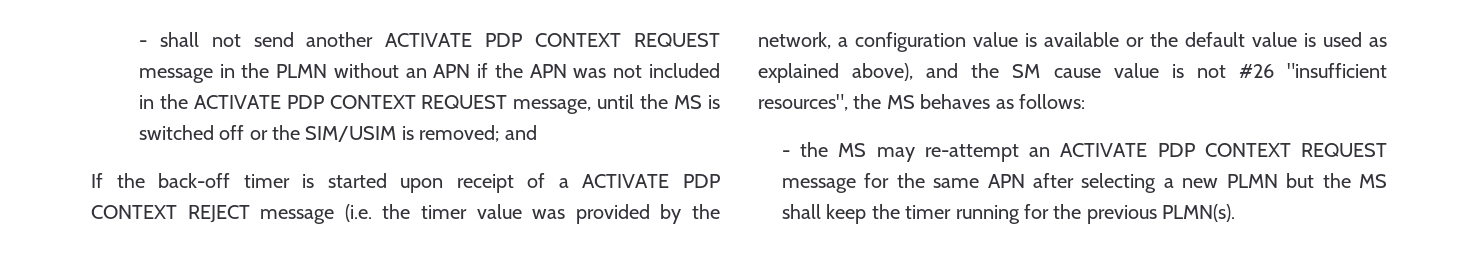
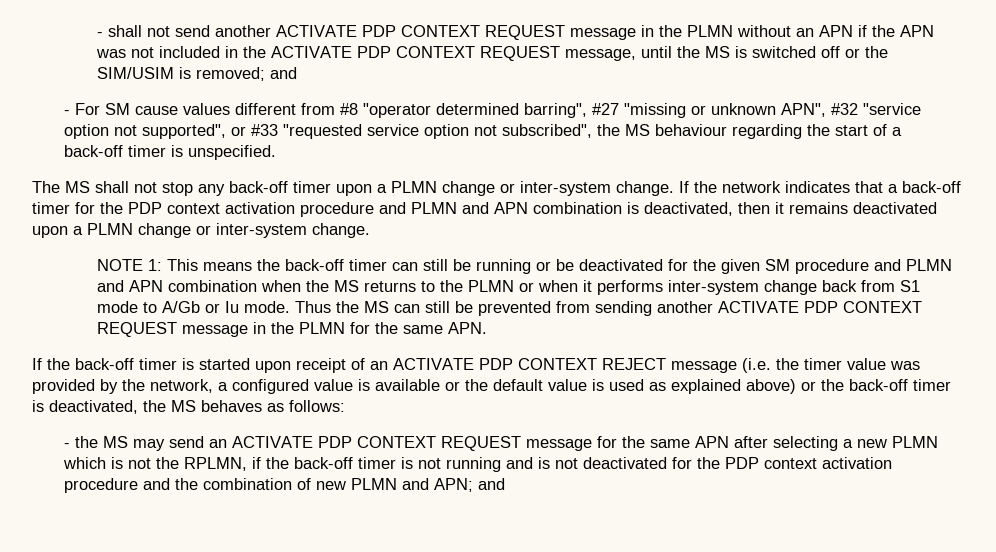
(537, 132) none -> [64,103,922,118] [64,124,903,139] [64,145,277,160] [32,181,961,196] [32,202,937,217] [32,223,370,238] [96,259,952,274] [96,280,920,295] [96,301,922,316] [96,322,487,337] // - For SM cause values different from #8 "operator determined barring", #27 "missing or unknown APN", #32 "service option not supported", or #33 "requested service option not subscribed", the MS behaviour regarding the start of a back-off timer is unspecified. // The MS shall not stop any back-off timer upon a PLMN change or inter-system change. If the network indicates that a back-off timer for the PDP context activation procedure and PLMN and APN combination is deactivated, then it remains deactivated upon a PLMN change or inter-system change. // NOTE 1: This means the back-off timer can still be running or be deactivated for the given SM procedure and PLMN and APN combination when the MS returns to the PLMN or when it performs inter-system change back from S1 mode to A/Gb or Iu mode. Thus the MS can still be prevented from sending another ACTIVATE PDP CONTEXT REQUEST message in the PLMN for the same APN.
[558,178,569,188] a -> [370,361,388,370] an
[855,32,966,52] configuration -> [232,379,309,394] configured
[852,63,1387,81] [758,94,848,111] above), and the SM cause value is not #26 "insufficient resources", -> [746,379,951,394] [32,400,138,414] above) or the back-off timer is deactivated,
[924,144,1019,162] re-attempt -> [169,436,205,448] send
[1286,173,1387,188] [781,204,1236,224] but the MS shall keep the timer running for the previous PLMN(s). -> [63,457,893,472] [64,478,506,493] which is not the RPLMN, if the back-off timer is not running and is not deactivated for the PDP context activation procedure and the combination of new PLMN and APN; and

